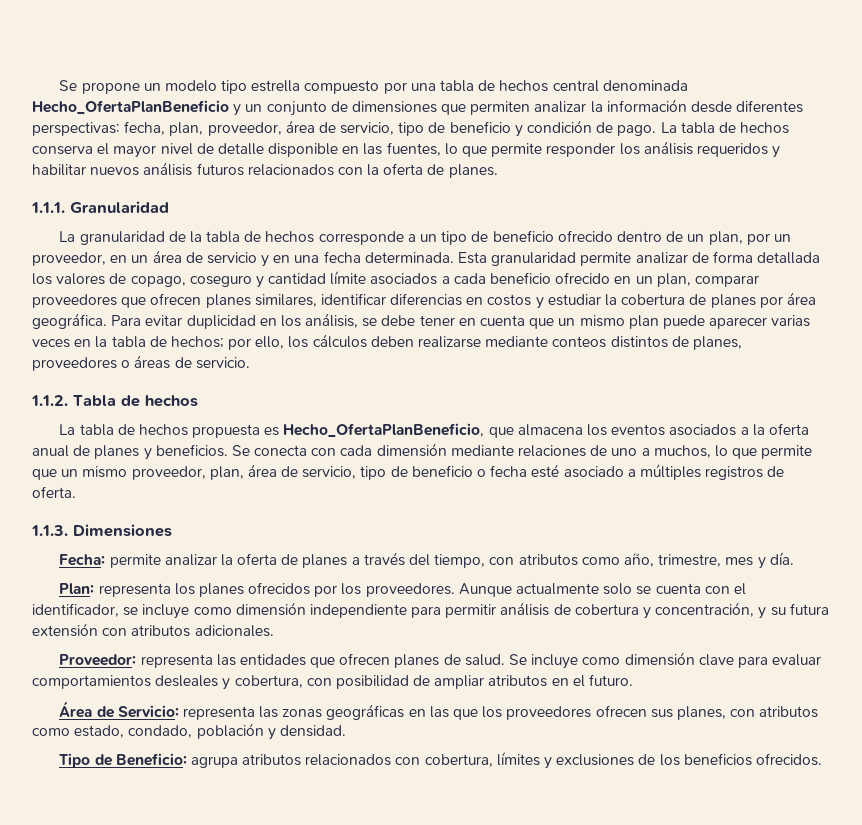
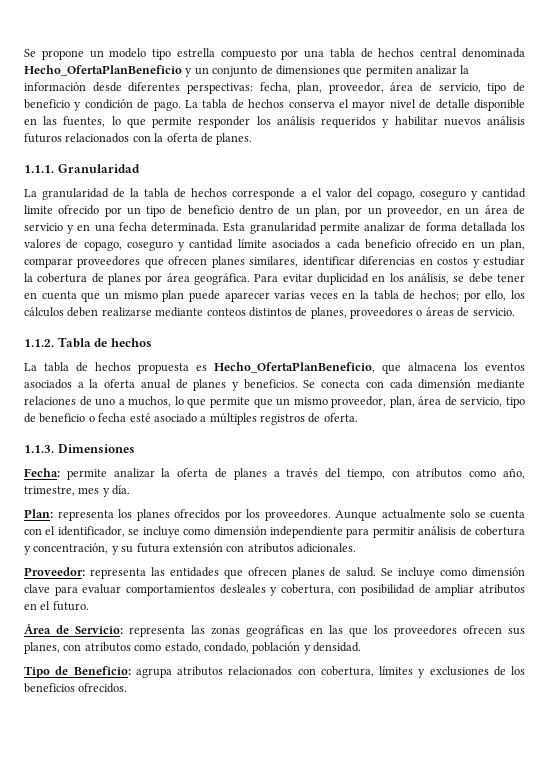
(416, 238) none -> [311,188,526,200] [24,205,122,217] el valor del copago, coseguro y cantidad limite ofrecido por
[557,230,613,242] ofrecido -> (234, 210) none

